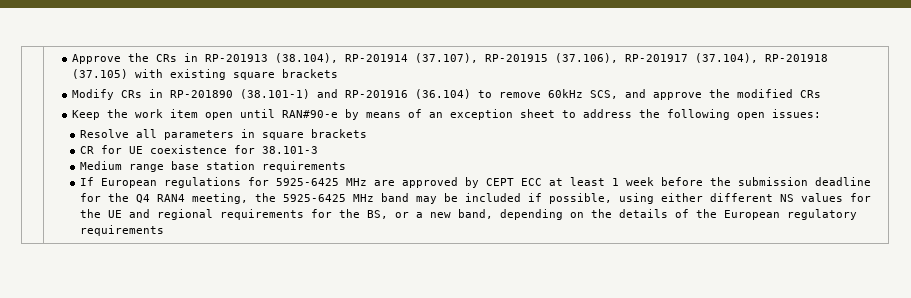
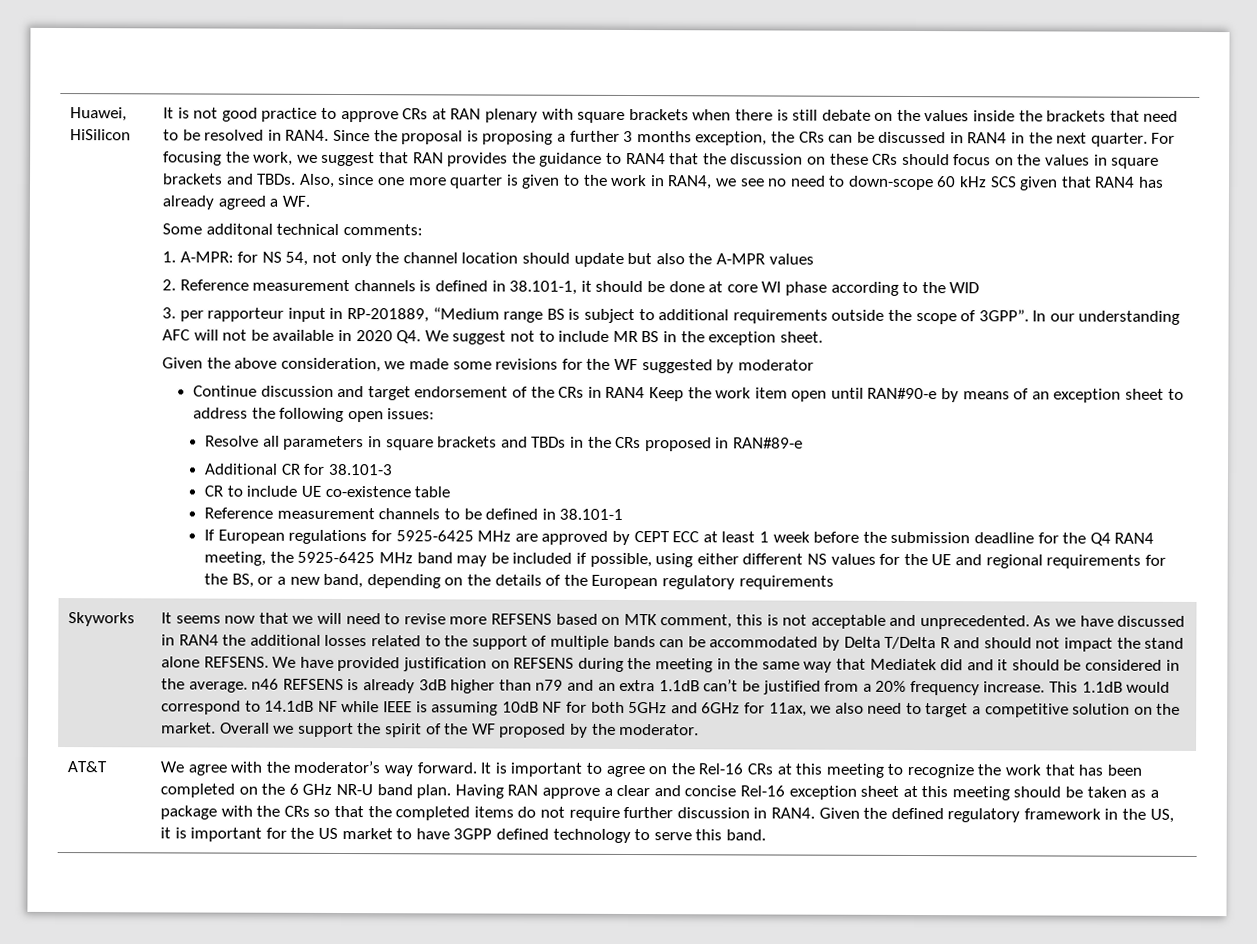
[71,53,828,64] [71,69,338,80] [71,89,821,100] | Approve the CRs in RP-201913 (38.104), RP-201914 (37.107), RP-201915 (37.106), RP-201917 (37.104), RP-201918 (37.105) with existing square brackets // Modify CRs in RP-201890 (38.101-1) and RP-201916 (36.104) to remove 60kHz SCS, and approve the modified CRs // -> [70,107,128,122] [70,129,132,141] [163,107,1179,123] [163,129,1176,147] [163,151,1160,169] [163,173,1164,191] [162,195,310,210] [162,223,423,236] [162,251,814,267] [162,279,980,296] [162,307,1181,325] [162,329,823,346] [162,357,814,374] [193,385,646,401] Huawei, HiSilicon | It is not good practice to approve CRs at RAN plenary with square brackets when there is still debate on the values inside the brackets that need to be resolved in RAN4. Since the proposal is proposing a further 3 months exception, the CRs can be discussed in RAN4 in the next quarter. For focusing the work, we suggest that RAN provides the guidance to RAN4 that the discussion on these CRs should focus on the values in square brackets and TBDs. Also, since one more quarter is given to the work in RAN4, we see no need to down-scope 60 kHz SCS given that RAN4 has already agreed a WF. // Some additonal technical comments: // 1. A-MPR: for NS 54, not only the channel location should update but also the A-MPR values // 2. Reference measurement channels is defined in 38.101-1, it should be done at core WI phase according to the WID // 3. per rapporteur input in RP-201889, “Medium range BS is subject to additional requirements outside the scope of 3GPP”. In our understanding AFC will not be available in 2020 Q4. We suggest not to include MR BS in the exception sheet. // Given the above consideration, we made some revisions for the WF suggested by moderator // Continue discussion and target endorsement of the CRs in RAN4
[80,145,319,154] [80,161,347,172] // CR for UE coexistence for 38.101-3 // Medium range base station requirements -> [500,436,803,452] [204,463,394,476] [204,485,451,498] [204,507,624,520] and TBDs in the CRs proposed in RAN#89-e // Additional CR for 38.101-3 // CR to include UE co-existence table // Reference measurement channels to be defined in 38.101-1
(165, 230) none -> [68,612,136,627] [161,612,1186,630] [161,634,1185,652] [161,656,1180,673] [161,678,1171,696] [161,700,1181,718] [161,722,700,738] [67,761,108,773] [160,760,1142,779] [160,783,1159,801] [160,805,1174,823] [160,827,766,844] // Skyworks | It seems now that we will need to revise more REFSENS based on MTK comment, this is not acceptable and unprecedented. As we have discussed in RAN4 the additional losses related to the support of multiple bands can be accommodated by Delta T/Delta R and should not impact the stand alone REFSENS. We have provided justification on REFSENS during the meeting in the same way that Mediatek did and it should be considered in the average. n46 REFSENS is already 3dB higher than n79 and an extra 1.1dB can’t be justified from a 20% frequency increase. This 1.1dB would correspond to 14.1dB NF while IEEE is assuming 10dB NF for both 5GHz and 6GHz for 11ax, we also need to target a competitive solution on the market. Overall we support the spirit of the WF proposed by the moderator. // AT&T | We agree with the moderator’s way forward. It is important to agree on the Rel-16 CRs at this meeting to recognize the work that has been completed on the 6 GHz NR-U band plan. Having RAN approve a clear and concise Rel-16 exception sheet at this meeting should be taken as a package with the CRs so that the completed items do not require further discussion in RAN4. Given the defined regulatory framework in the US, it is important for the US market to have 3GPP defined technology to serve this band.

